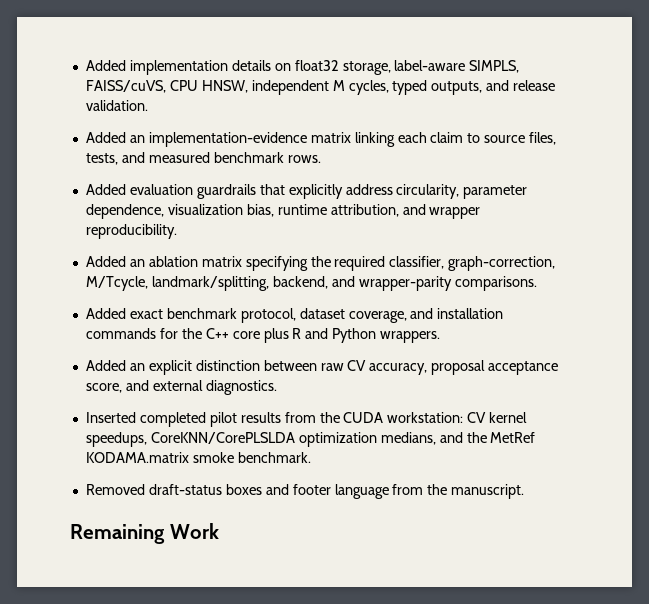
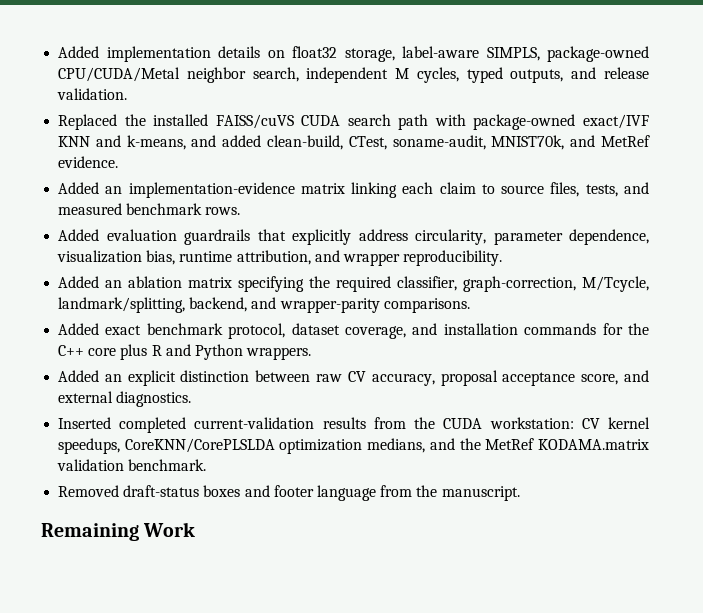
[85,80,248,93] FAISS/cuVS, CPU HNSW, -> [546,46,649,62] [58,67,299,83] package-owned CPU/CUDA/Metal neighbor search,
(148, 105) none -> [58,114,649,130] [58,135,650,150] [58,156,119,168] // Replaced the installed FAISS/cuVS CUDA search path with package-owned exact/IVF KNN and k-means, and added clean-build, CTest, soname-audit, MNIST70k, and MetRef evidence.
[209,412,237,427] pilot -> [194,417,315,429] current-validation
[192,452,234,463] smoke -> [57,459,125,471] validation

